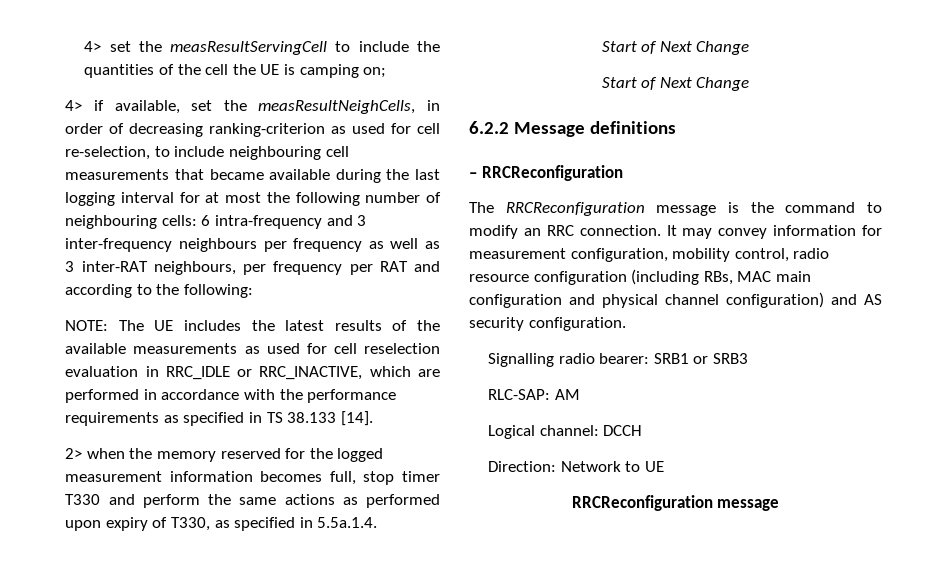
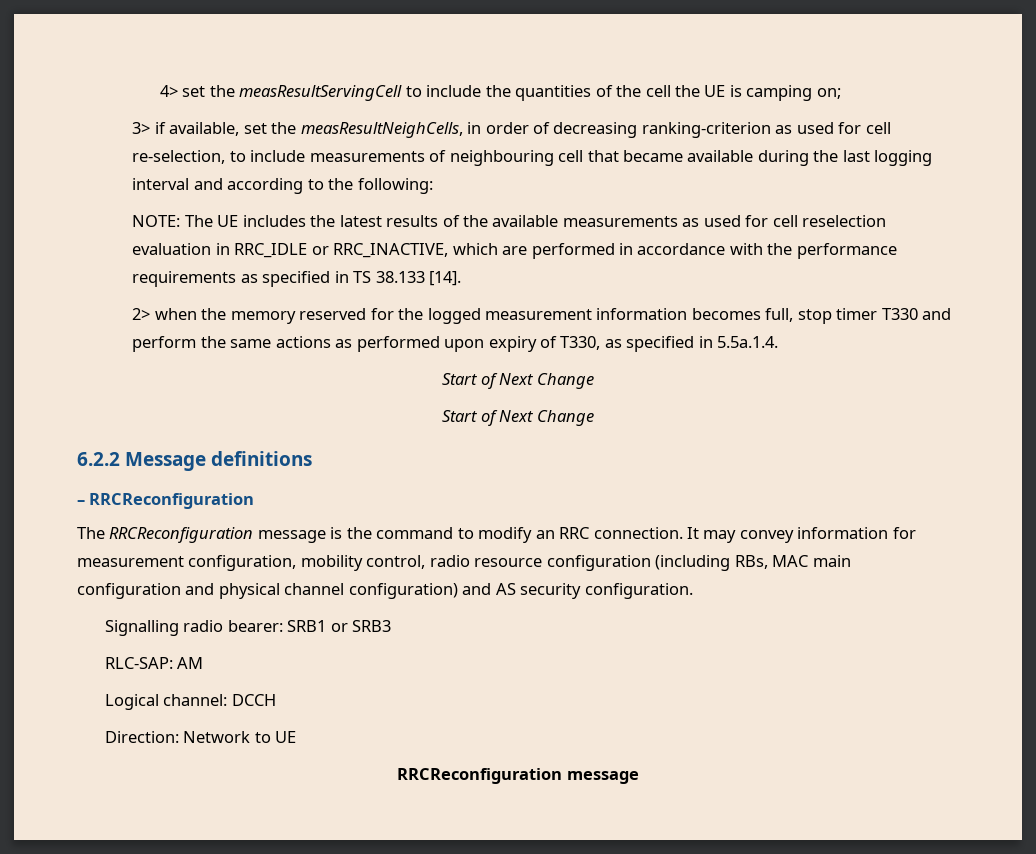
[65,100,83,111] 4> -> [132,122,151,134] 3>
(225, 151) none -> [309,150,447,162] measurements of
[65,169,170,180] measurements -> (584, 156) none
[179,192,442,206] [65,215,367,229] [65,238,441,252] [65,261,408,275] for at most the following number of neighbouring cells: 6 intra-frequency and 3 inter-frequency neighbours per frequency as well as 3 inter-RAT neighbours, per frequency per RAT -> (190, 184) none

